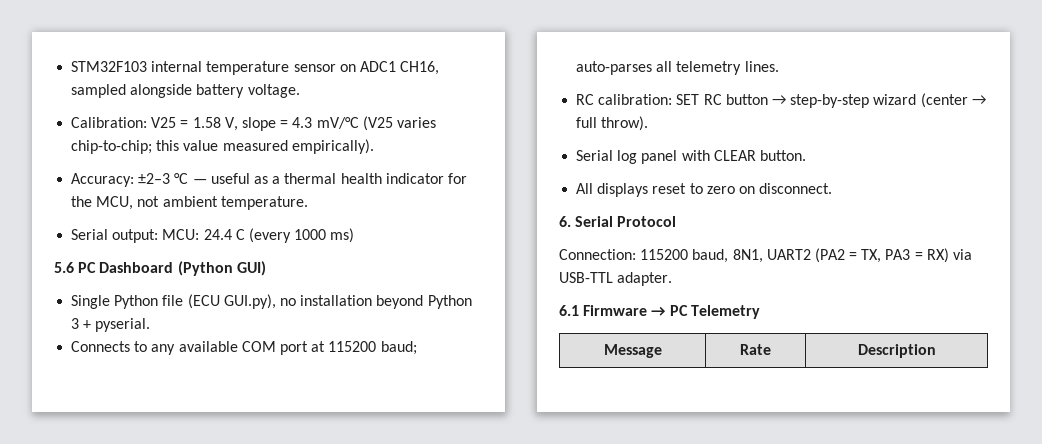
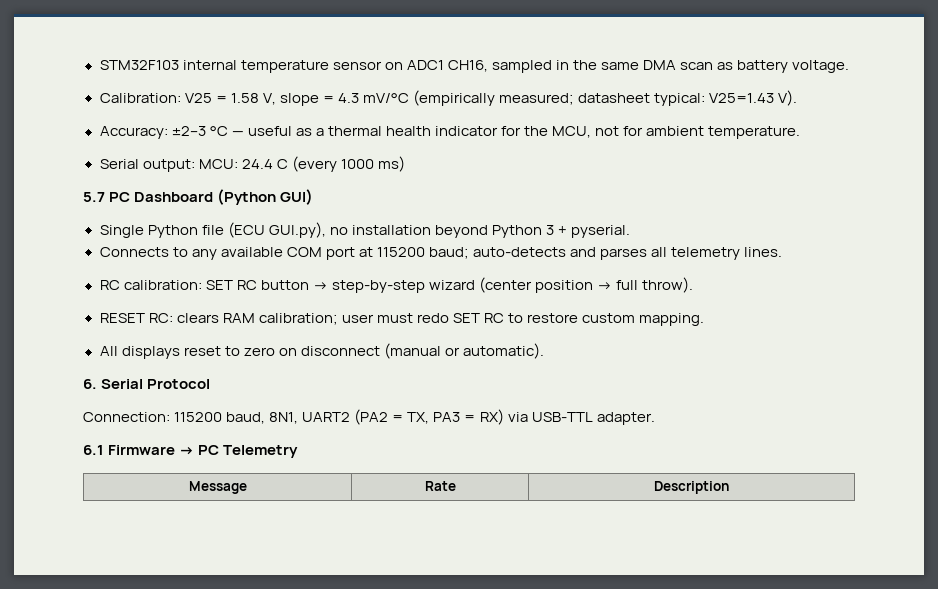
[130,84,193,98] alongside -> [555,60,734,70] in the same DMA scan as
[362,116,436,131] [71,139,374,154] (V25 varies chip-to-chip; this value measured empirically). -> [412,90,798,106] (empirically measured; datasheet typical: V25=1.43 V).
(160, 201) none -> [623,126,644,136] for
[54,262,74,273] 5.6 -> [83,192,105,202] 5.7
[576,61,653,75] auto-parses -> [472,247,648,260] auto-detects and parses
(968, 100) none -> [534,280,593,293] position
[576,150,806,164] Serial log panel with CLEAR button. -> [99,313,705,326] RESET RC: clears RAM calibration; user must redo SET RC to restore custom mapping.
[759,183,833,194] disconnect. -> [300,343,544,359] disconnect (manual or automatic).

